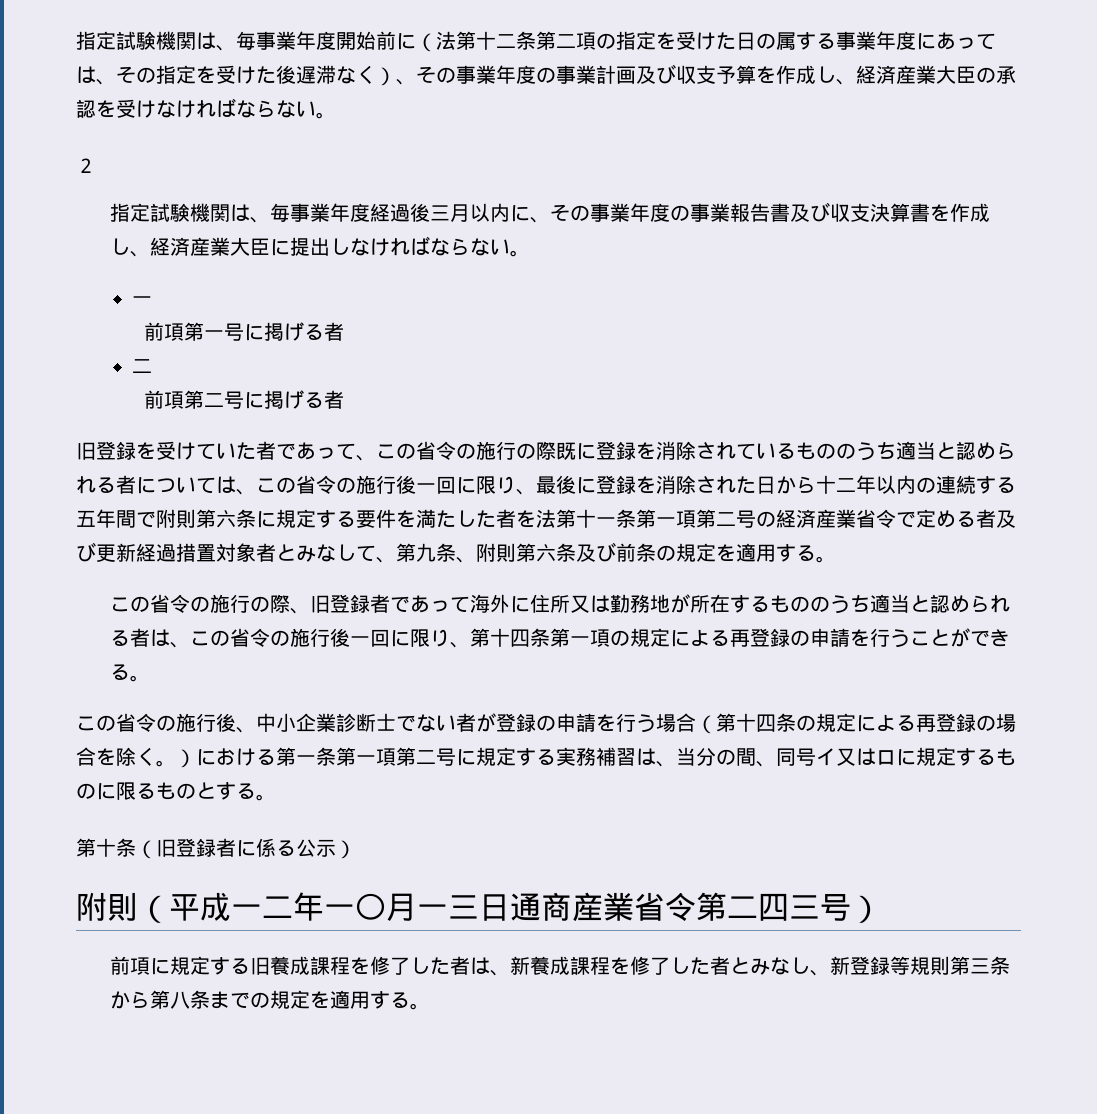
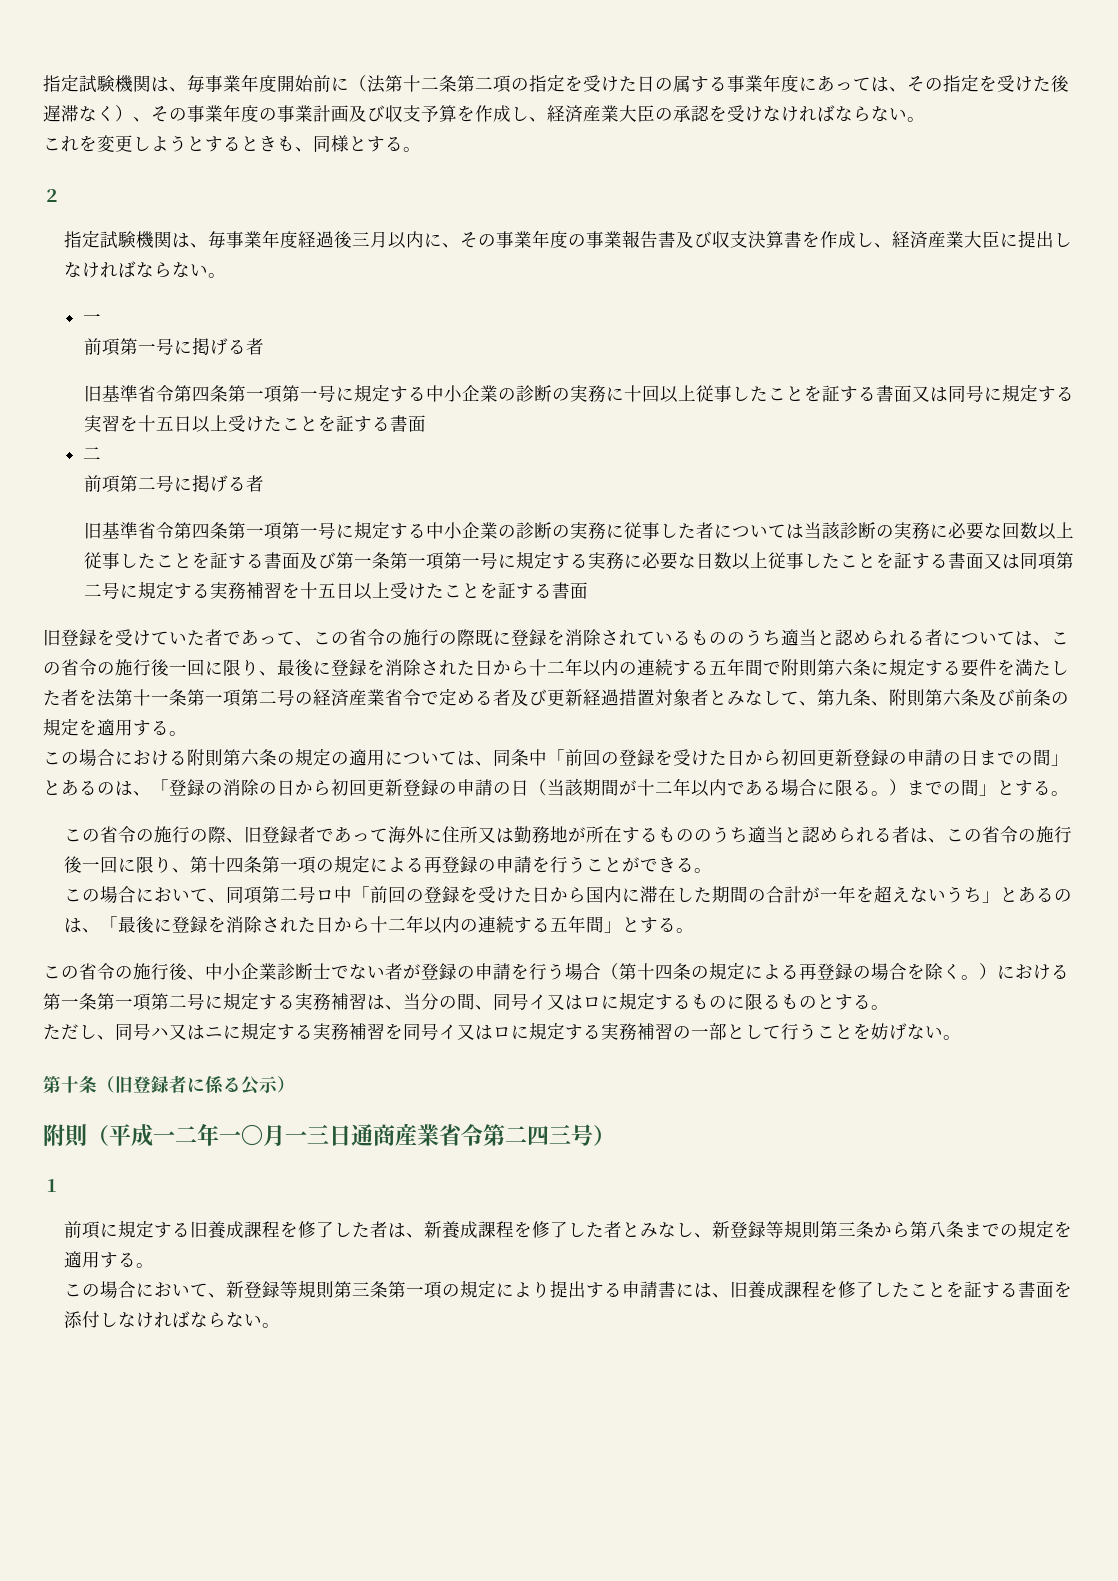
(336, 115) none -> [43,135,421,152] // これを変更しようとするときも、同様とする。
(345, 331) none -> [84,384,1075,403] [84,415,427,433] // 旧基準省令第四条第一項第一号に規定する中小企業の診断の実務に十回以上従事したことを証する書面又は同号に規定する実習を十五日以上受けたことを証する書面
(345, 399) none -> [84,521,1075,540] [84,551,1075,570] [84,581,589,600] // 旧基準省令第四条第一項第一号に規定する中小企業の診断の実務に従事した者については当該診断の実務に必要な回数以上従事したことを証する書面及び第一条第一項第一号に規定する実務に必要な日数以上従事したことを証する書面又は同項第二号に規定する実務補習を十五日以上受けたことを証する書面
(836, 559) none -> [43,748,1069,767] [43,778,1069,797] // この場合における附則第六条の規定の適用については、同条中「前回の登録を受けた日から初回更新登録の申請の日までの間」とあるのは、「登録の消除の日から初回更新登録の申請の日（当該期間が十二年以内である場合に限る。）までの間」とする。
(151, 678) none -> [63,885,1072,904] [63,915,694,934] // この場合において、同項第二号ロ中「前回の登録を受けた日から国内に滞在した期間の合計が一年を超えないうち」とあるのは、「最後に登録を消除された日から十二年以内の連続する五年間」とする。
(276, 797) none -> [43,1022,961,1040] // ただし、同号ハ又はニに規定する実務補習を同号イ又はロに規定する実務補習の一部として行うことを妨げない。
(882, 909) none -> [43,1179,61,1192] // １
(431, 1006) none -> [63,1280,1072,1299] [63,1311,280,1328] // この場合において、新登録等規則第三条第一項の規定により提出する申請書には、旧養成課程を修了したことを証する書面を添付しなければならない。

